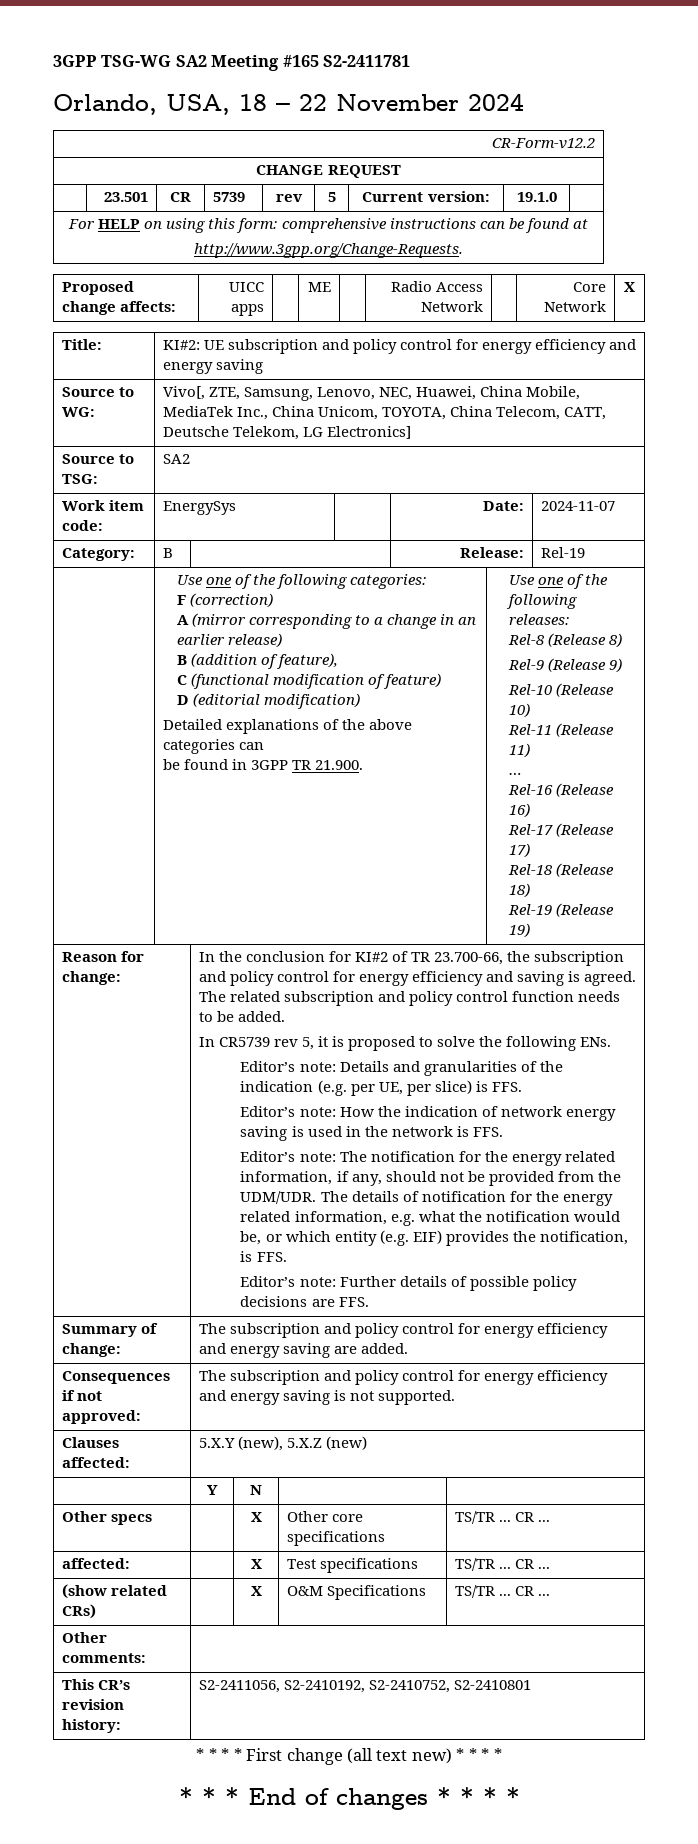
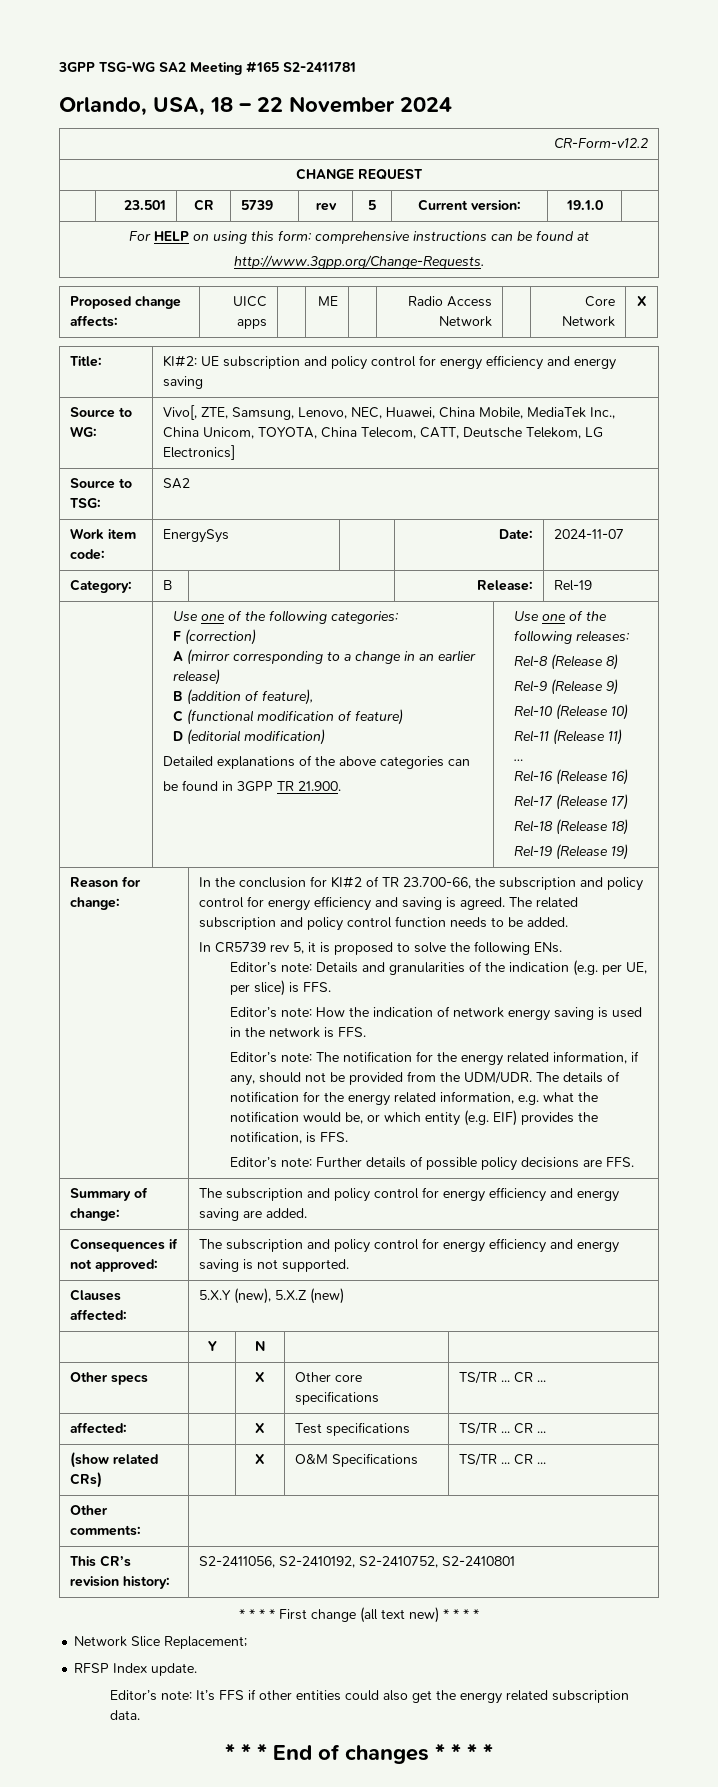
(502, 1754) none -> [74,1636,248,1649] [74,1663,198,1676] [110,1689,630,1704] [110,1710,141,1720] // Network Slice Replacement; // RFSP Index update. // Editor’s note: It’s FFS if other entities could also get the energy related subscription data.

